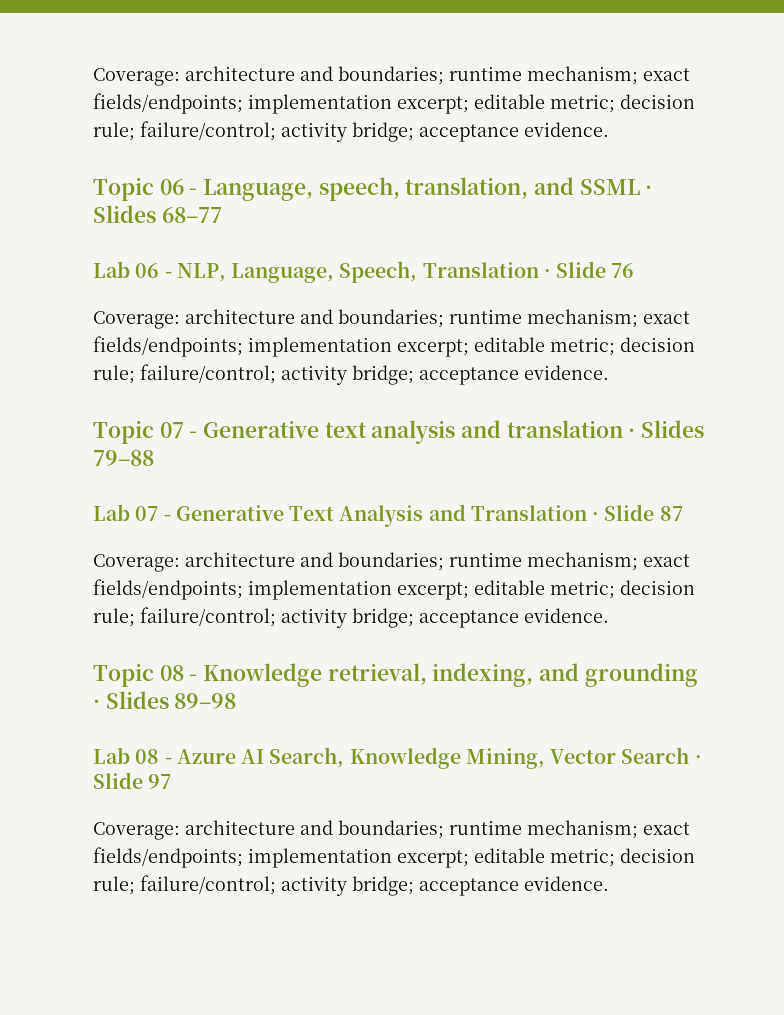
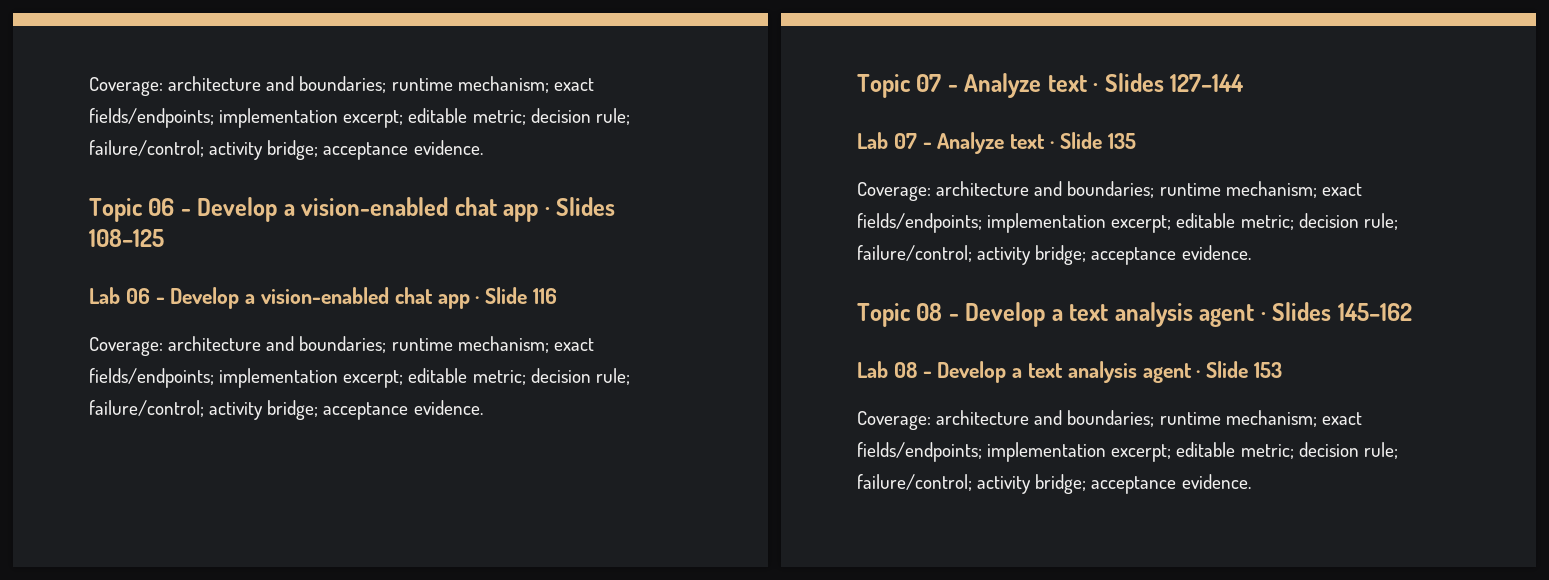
[203,177,653,201] [93,205,222,223] Language, speech, translation, and SSML · Slides 68–77 -> [197,197,616,222] [89,229,164,247] Develop a vision-enabled chat app · Slides 108–125
[176,261,635,283] NLP, Language, Speech, Translation · Slide 76 -> [170,287,558,309] Develop a vision-enabled chat app · Slide 116
[203,420,705,444] [93,450,154,466] Generative text analysis and translation · Slides 79–88 -> [964,73,1245,98] Analyze text · Slides 127–144
[175,504,683,527] Generative Text Analysis and Translation · Slide 87 -> [937,132,1136,154] Analyze text · Slide 135
[203,663,698,687] [93,691,237,709] Knowledge retrieval, indexing, and grounding · Slides 89–98 -> [965,302,1412,327] Develop a text analysis agent · Slides 145–162
[176,747,702,769] [93,772,172,789] Azure AI Search, Knowledge Mining, Vector Search · Slide 97 -> [937,361,1283,383] Develop a text analysis agent · Slide 153

